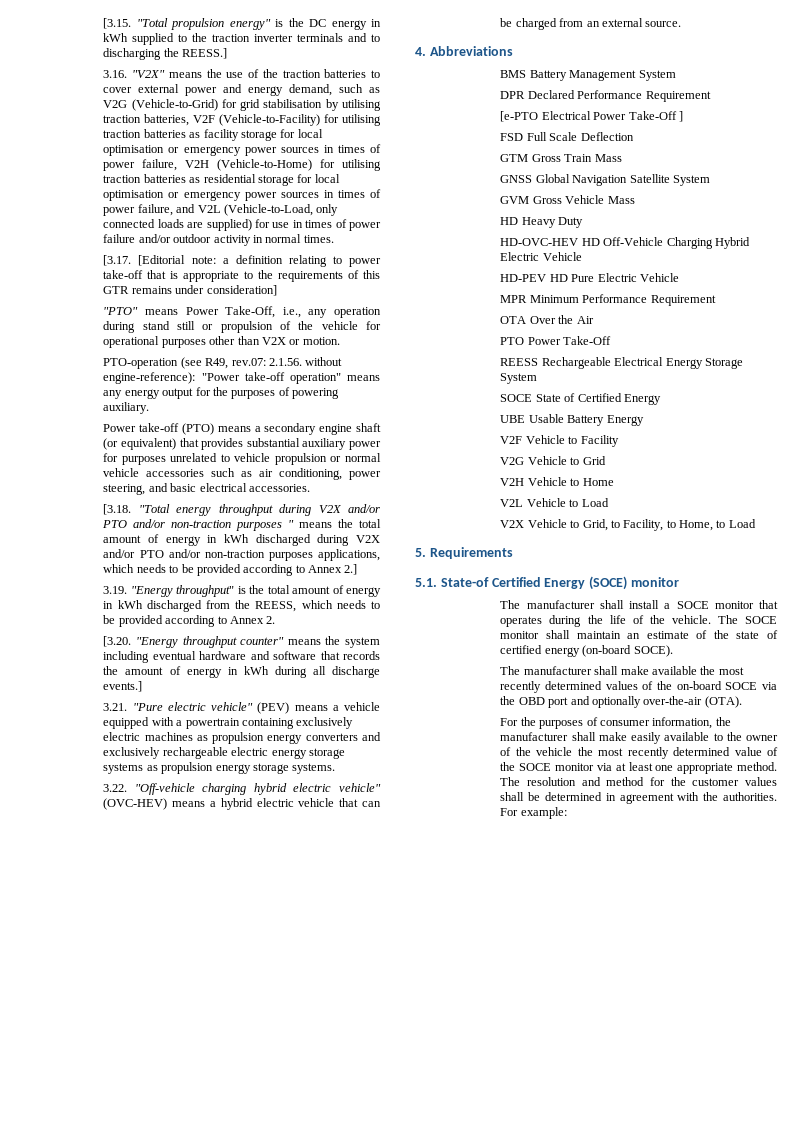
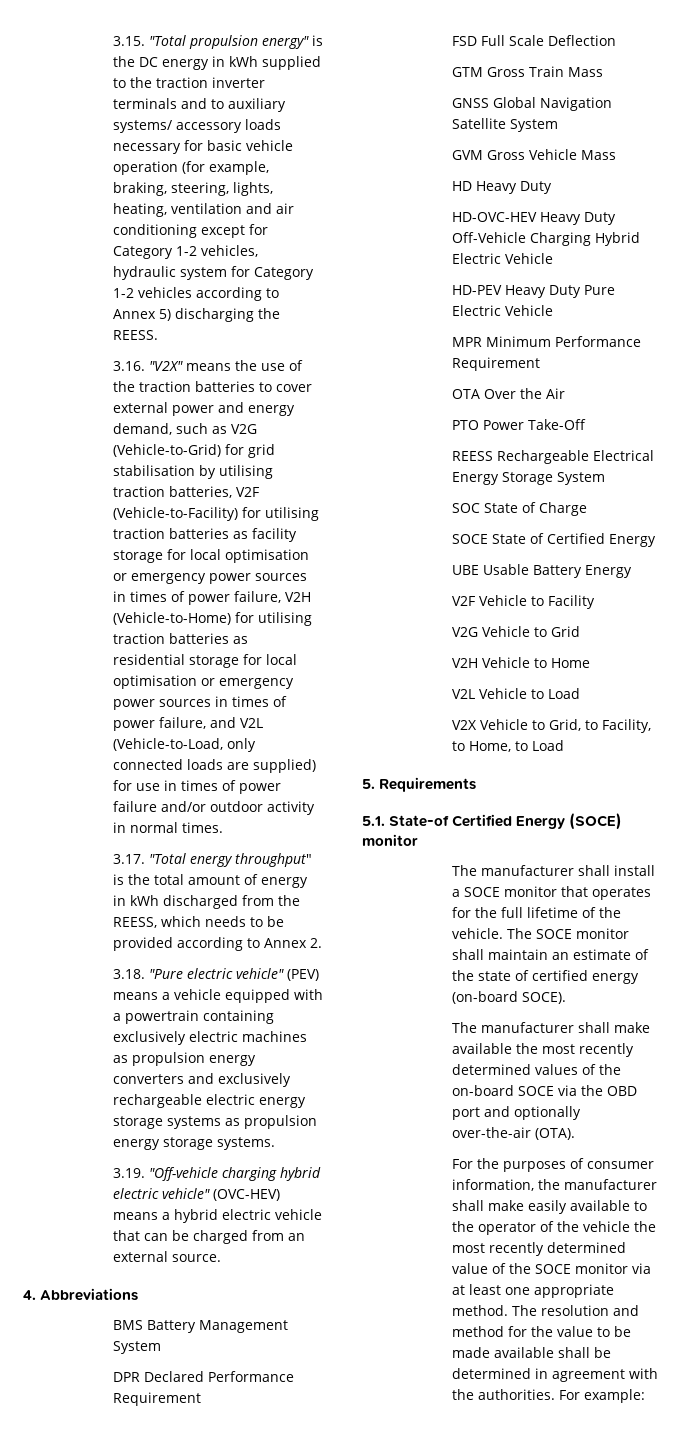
[103,18,132,29] [3.15. -> [113,36,146,46] 3.15.
(380, 38) none -> [228,98,287,112] [113,119,282,133] [113,140,294,154] [113,161,270,175] [113,182,274,196] [113,203,295,217] [113,224,269,238] [113,245,259,259] [113,266,315,280] [113,287,280,301] [113,309,172,321] auxiliary systems/ accessory loads necessary for basic vehicle operation (for example, braking, steering, lights, heating, ventilation and air conditioning except for Category 1-2 vehicles, hydraulic system for Category 1-2 vehicles according to Annex 5)
[182,48,228,59] REESS.] -> [113,330,159,340] REESS.
[103,255,381,267] [103,270,380,282] [103,285,277,296] [103,306,381,318] [103,321,381,333] [103,336,340,348] [103,357,343,369] [103,372,380,384] [103,387,340,399] [103,402,150,414] [103,423,381,435] [103,438,381,450] [103,453,381,465] [103,468,381,480] [103,483,310,495] [103,504,380,516] [102,519,382,531] [103,534,380,546] [103,549,380,561] [103,564,358,576] [103,586,173,597] [3.17. [Editorial note: a definition relating to power take-off that is appropriate to the requirements of this GTR remains under consideration] // "PTO" means Power Take-Off, i.e., any operation during stand still or propulsion of the vehicle for operational purposes other than V2X or motion. // PTO-operation (see R49, rev.07: 2.1.56. without engine-reference): "Power take-off operation" means any energy output for the purposes of powering auxiliary. // Power take-off (PTO) means a secondary engine shaft (or equivalent) that provides substantial auxiliary power for purposes unrelated to vehicle propulsion or normal vehicle accessories such as air conditioning, power steering, and basic electrical accessories. // [3.18. "Total energy throughput during V2X and/or PTO and/or non-traction purposes " means the total amount of energy in kWh discharged during V2X and/or PTO and/or non-traction purposes applications, which needs to be provided according to Annex 2.] // 3.19. "Energy -> [113,853,234,867] 3.17. "Total energy
[103,636,380,648] [103,651,380,663] [103,666,380,678] [103,681,143,692] [103,703,128,711] [3.20. "Energy throughput counter" means the system including eventual hardware and software that records the amount of energy in kWh during all discharge events.] // 3.21. -> [113,969,146,979] 3.18.
[103,784,128,792] 3.22. -> [113,1168,146,1178] 3.19.
[500,111,683,122] // [e-PTO Electrical Power Take-Off ] -> (202, 1399) none
[581,238,600,246] HD -> [540,212,617,225] Heavy Duty
[549,274,568,282] HD -> [505,285,582,298] Heavy Duty
(538, 378) none -> [452,502,588,516] // SOC State of Charge
[549,615,626,627] during the life -> [452,907,579,918] for the full lifetime
[746,735,778,741] owner -> [478,1222,537,1235] operator
[692,777,777,786] customer values -> [557,1326,632,1337] [452,1347,555,1358] value to be made available

